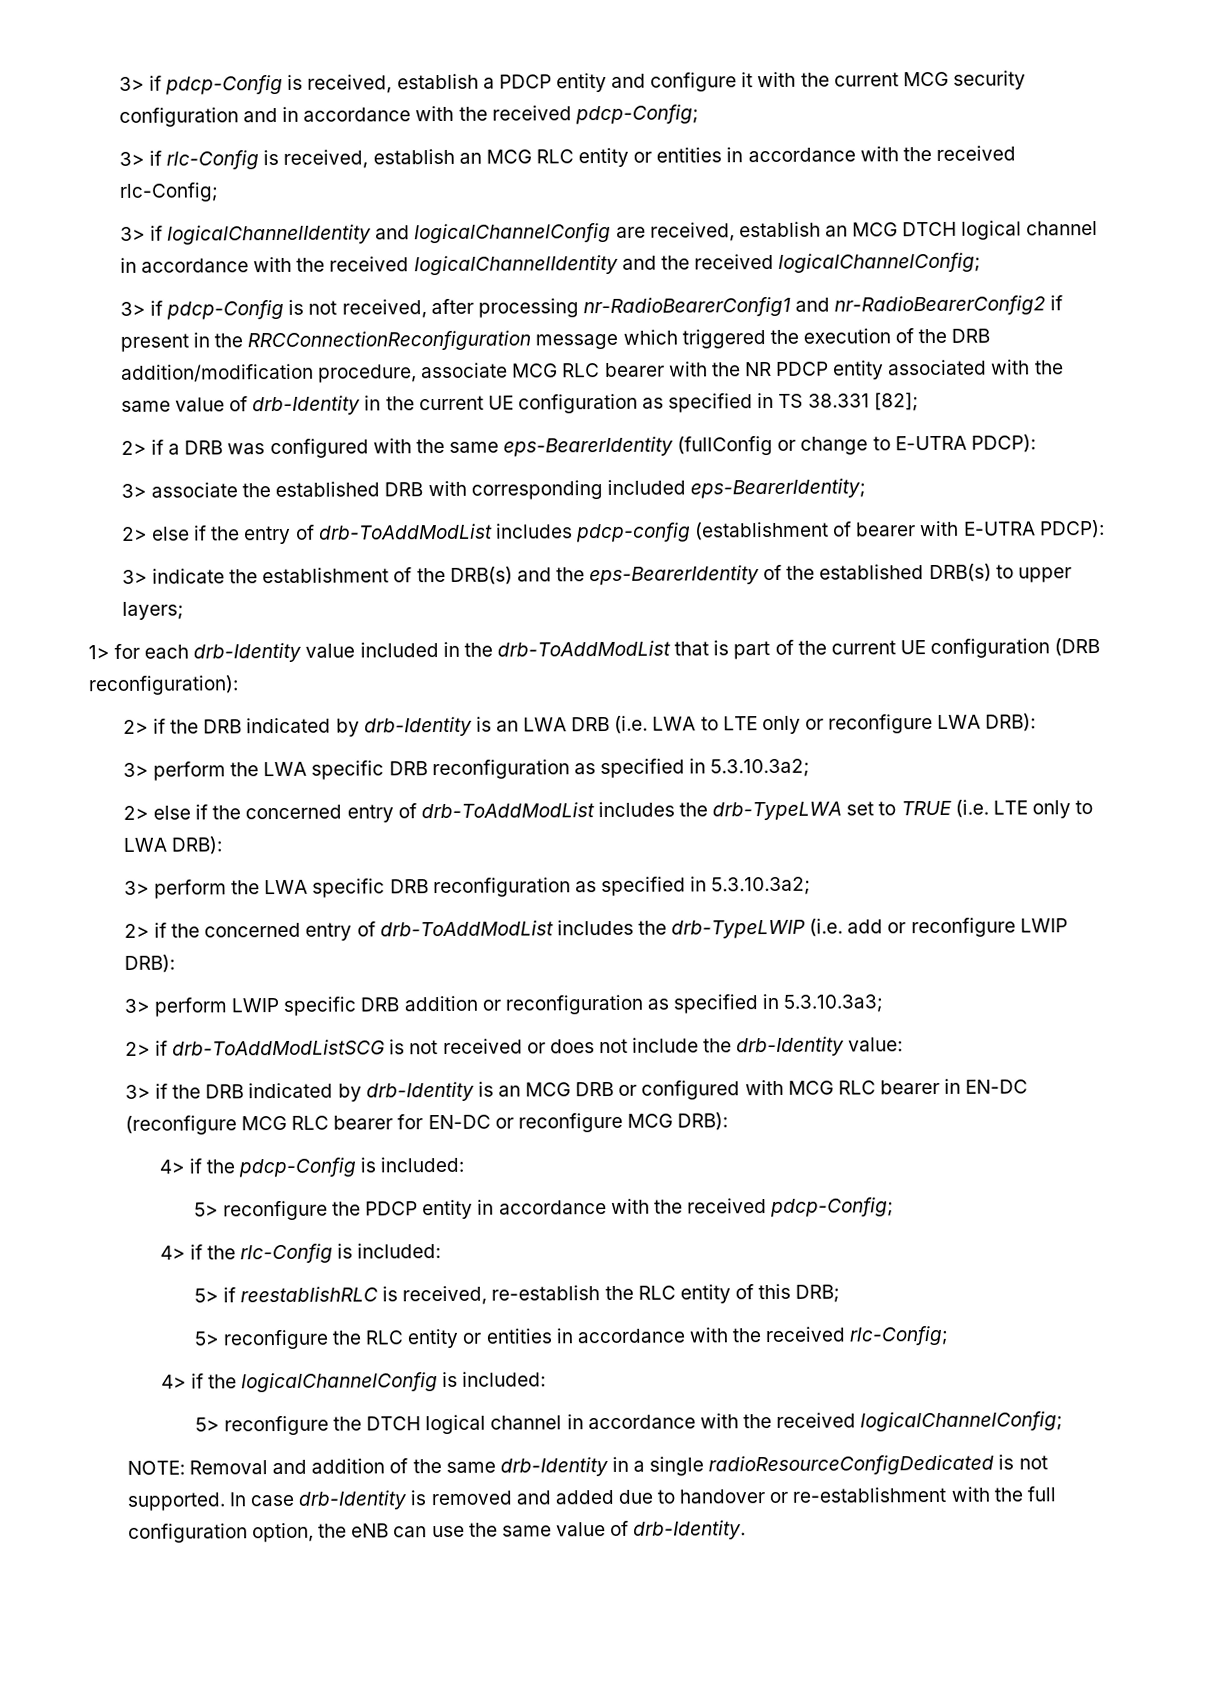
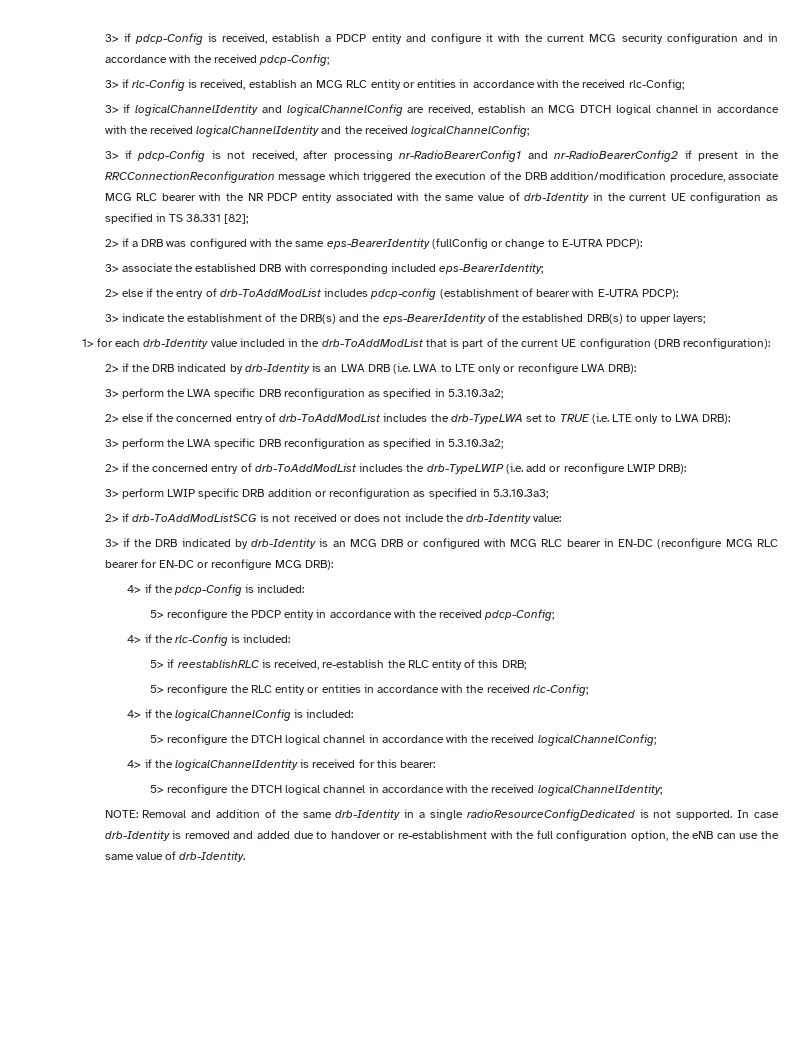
(1064, 1421) none -> [127,759,436,771] [150,784,662,796] // 4> if the logicalChannelIdentity is received for this bearer: // 5> reconfigure the DTCH logical channel in accordance with the received logicalChannelIdentity;

